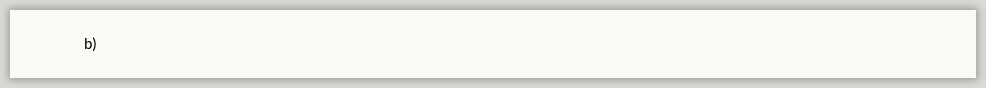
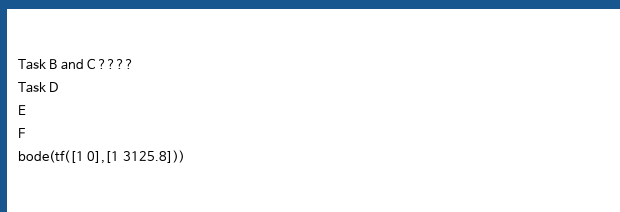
[84,37,97,52] b) -> [18,58,135,70] [18,82,59,93] [18,105,26,115] [18,128,25,138] [18,150,185,164] Task B and C ???? // Task D // E // F // bode(tf([1 0],[1 3125.8]))

